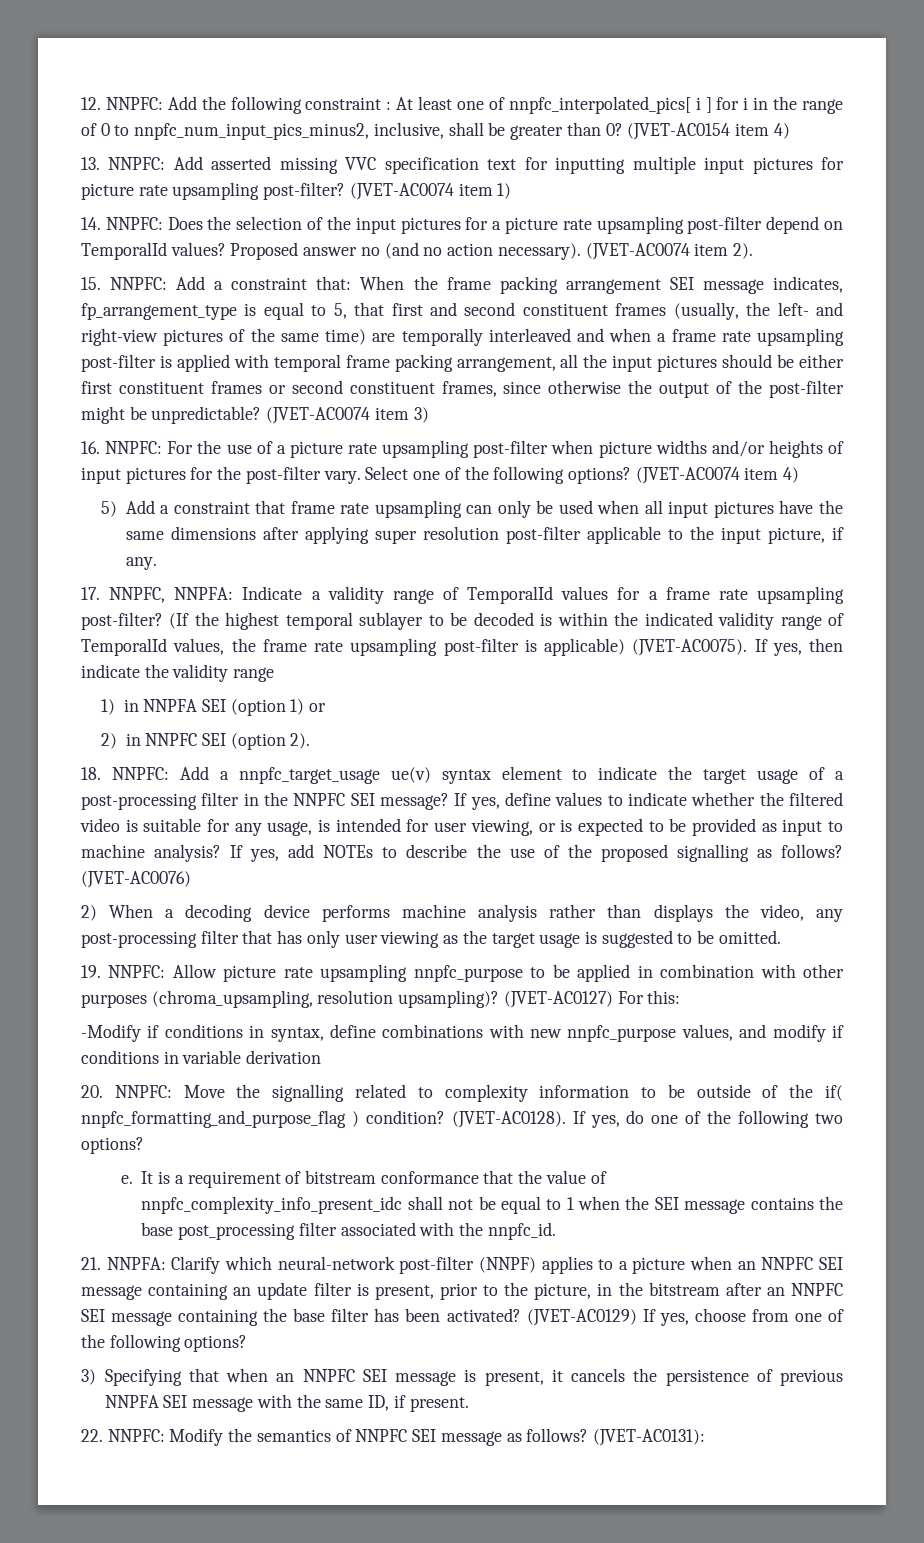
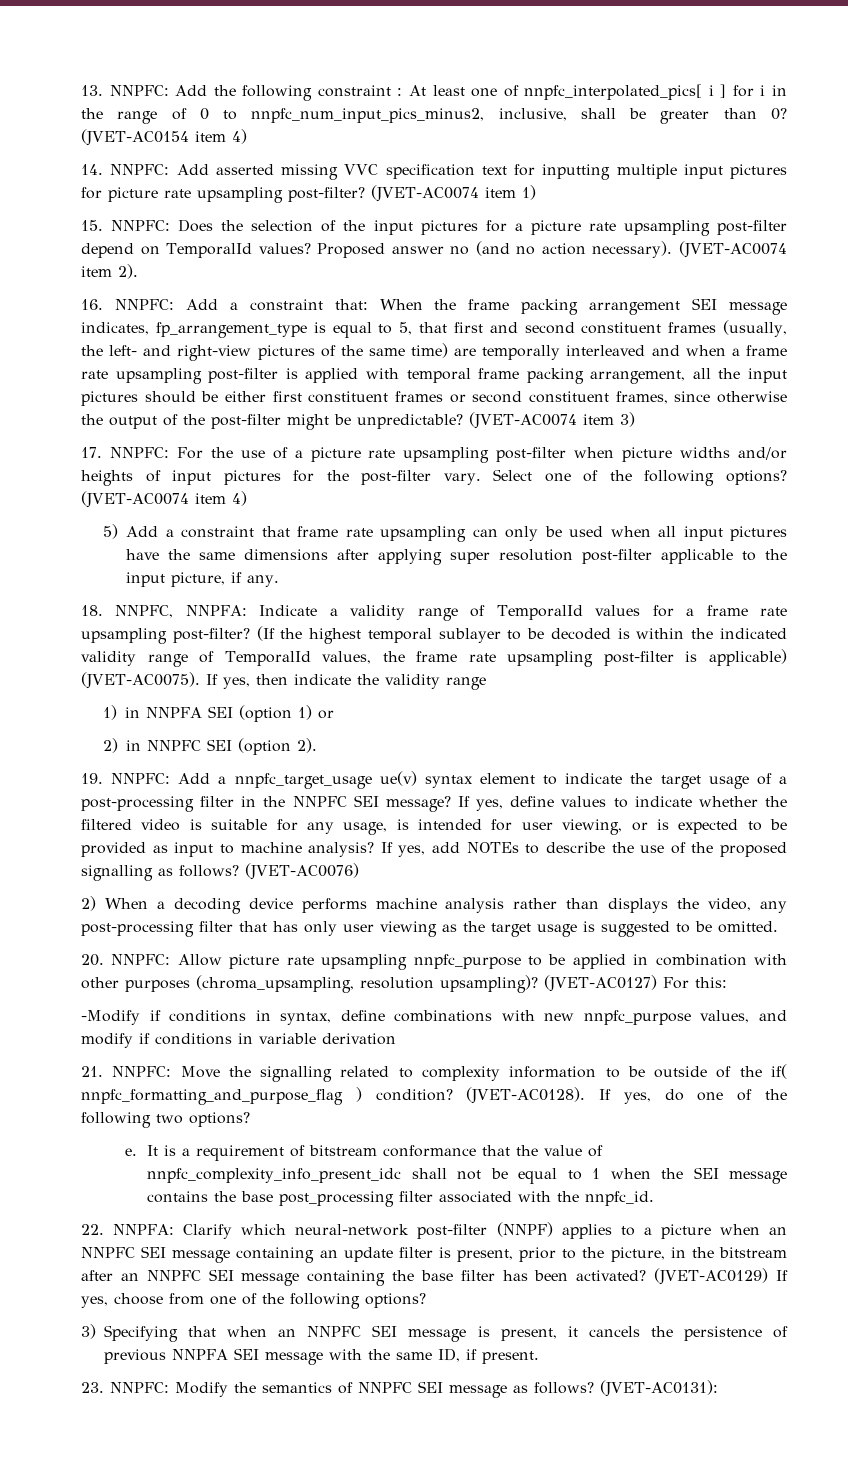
[81,97,101,110] 12. -> [81,85,103,96] 13.
[81,157,100,170] 13. -> [81,164,103,175] 14.
[81,217,101,230] 14. -> [81,220,103,231] 15.
[81,277,101,290] 15. -> [81,299,103,310] 16.
[81,441,100,454] 16. -> [81,447,102,458] 17.
[81,587,100,600] 17. -> [81,605,103,616] 18.
[81,767,101,780] 18. -> [81,773,103,784] 19.
[81,965,101,978] 19. -> [81,954,104,966] 20.
[81,1085,103,1098] 20. -> [81,1066,103,1077] 21.
[81,1257,101,1270] 21. -> [81,1224,104,1235] 22.
[81,1429,103,1442] 22. -> [81,1382,104,1393] 23.

